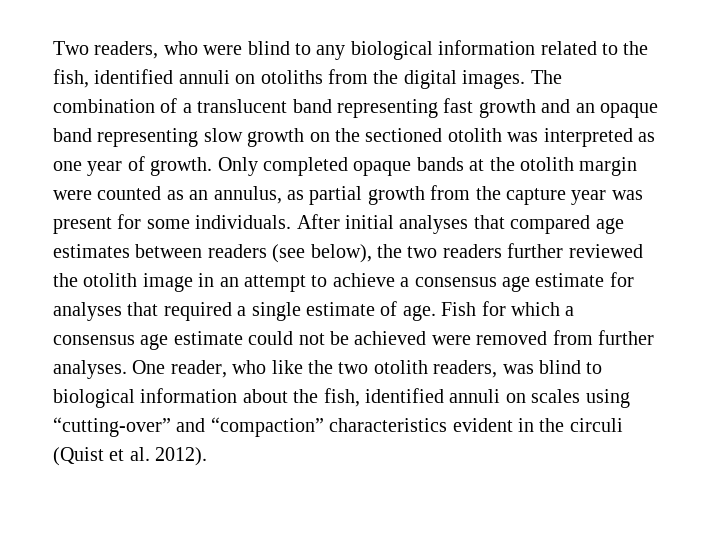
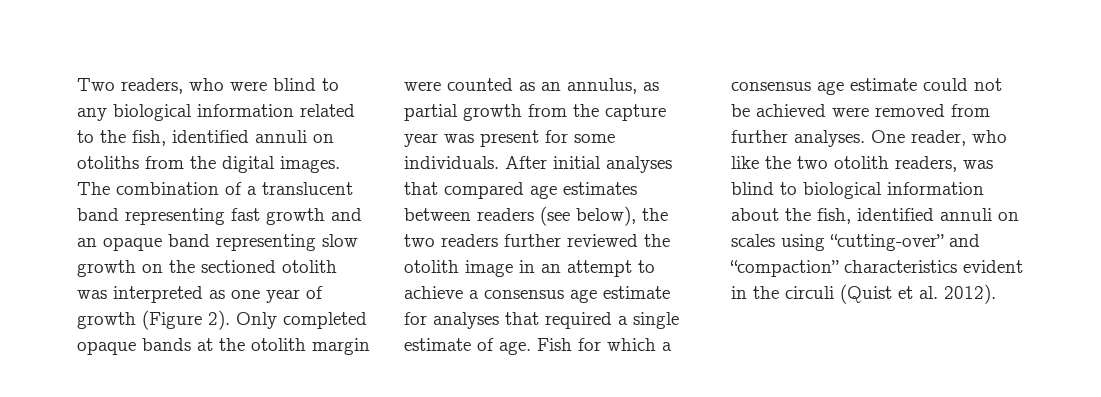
[150,157,213,176] growth. -> [77,310,230,330] growth (Figure 2).

